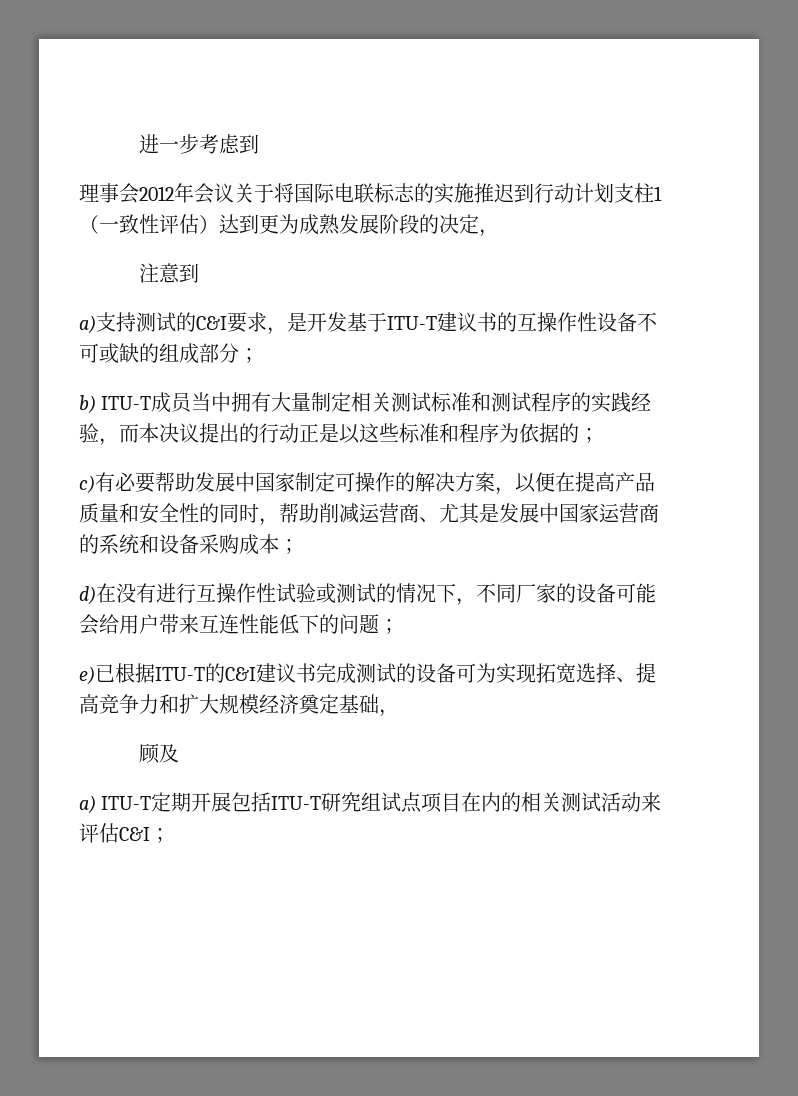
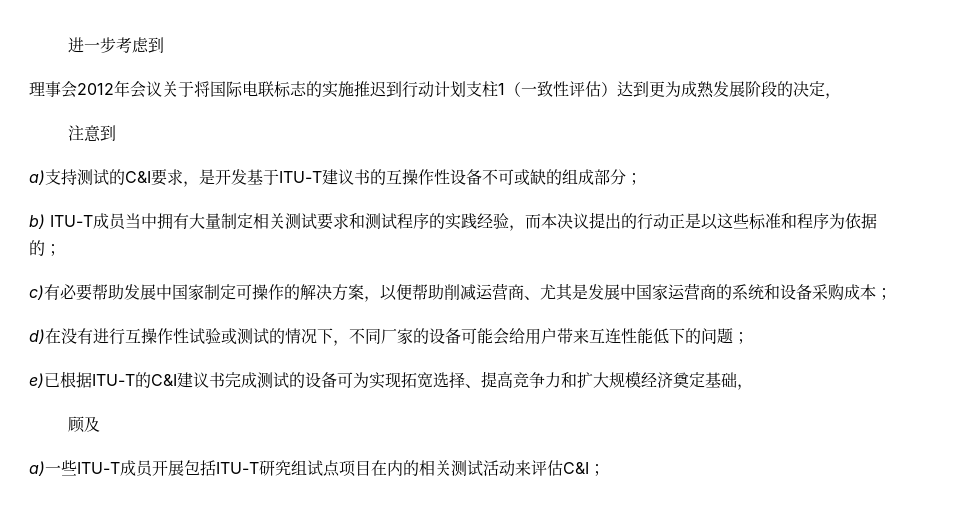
[431,392,472,412] 标准 -> [317,213,349,230] 要求
[555,472,655,492] [79,503,279,526] 在提高产品质量和安全性的同时， -> (412, 292) none
[101,792,192,812] ITU-T定期 -> [45,460,153,477] 一些ITU-T成员

